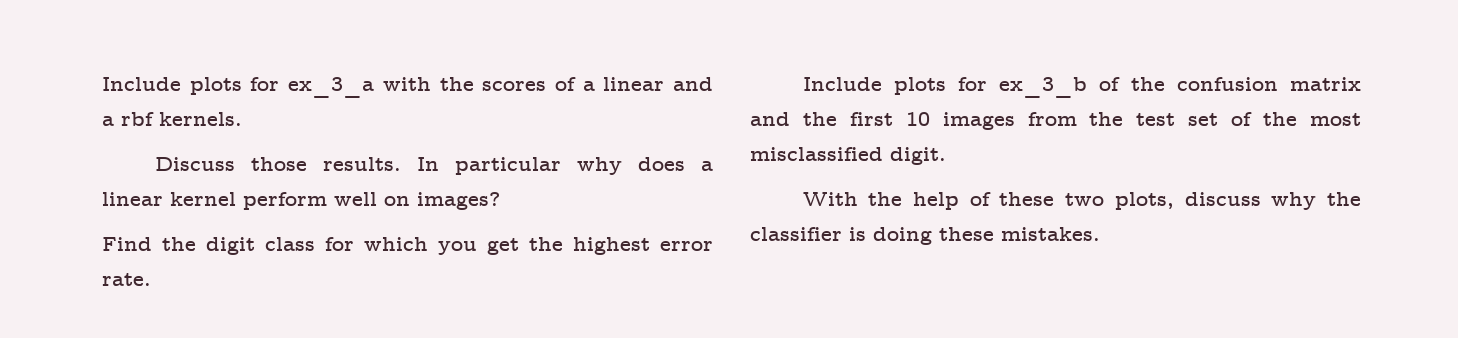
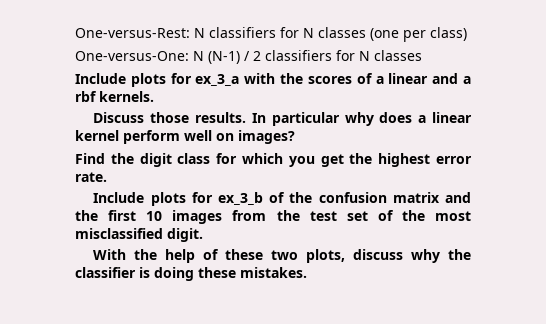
(102, 84) none -> [75,27,467,42] [75,50,422,64] One-versus-Rest: N classifiers for N classes (one per class) // One-versus-One: N (N-1) / 2 classifiers for N classes //

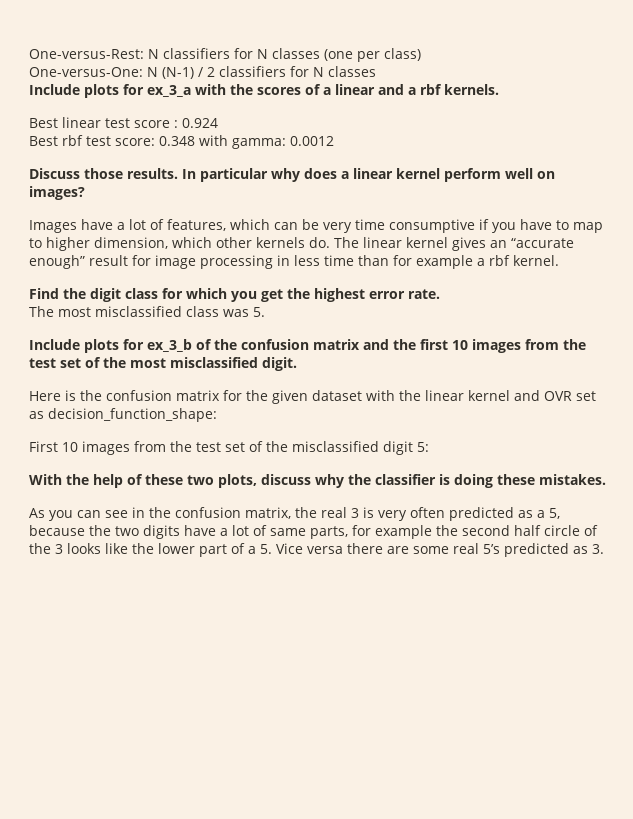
(154, 96) none -> [29,117,218,128] [29,135,334,149] // Best linear test score : 0.924 // Best rbf test score: 0.348 with gamma: 0.0012
(295, 137) none -> [29,219,603,233] [29,237,574,251] [29,255,559,269] // Images have a lot of features, which can be very time consumptive if you have to map to higher dimension, which other kernels do. The linear kernel gives an “accurate enough” result for image processing in less time than for example a rbf kernel.
(107, 177) none -> [29,306,265,317] // The most misclassified class was 5.
(203, 235) none -> [29,390,596,404] [29,408,217,422] [29,441,429,455] // Here is the confusion matrix for the given dataset with the linear kernel and OVR set as decision_function_shape: // First 10 images from the test set of the misclassified digit 5:
(307, 272) none -> [29,507,560,521] [29,525,598,539] [29,543,604,557] // As you can see in the confusion matrix, the real 3 is very often predicted as a 5, because the two digits have a lot of same parts, for example the second half circle of the 3 looks like the lower part of a 5. Vice versa there are some real 5’s predicted as 3.

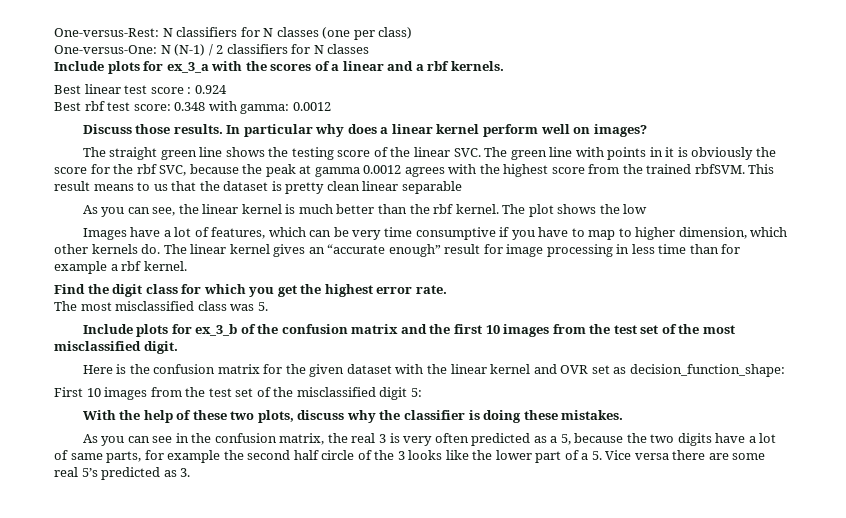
(85, 193) none -> [82,147,776,160] [54,164,775,177] [54,181,462,194] [82,204,648,217] // The straight green line shows the testing score of the linear SVC. The green line with points in it is obviously the score for the rbf SVC, because the peak at gamma 0.0012 agrees with the highest score from the trained rbfSVM. This result means to us that the dataset is pretty clean linear separable // As you can see, the linear kernel is much better than the rbf kernel. The plot shows the low

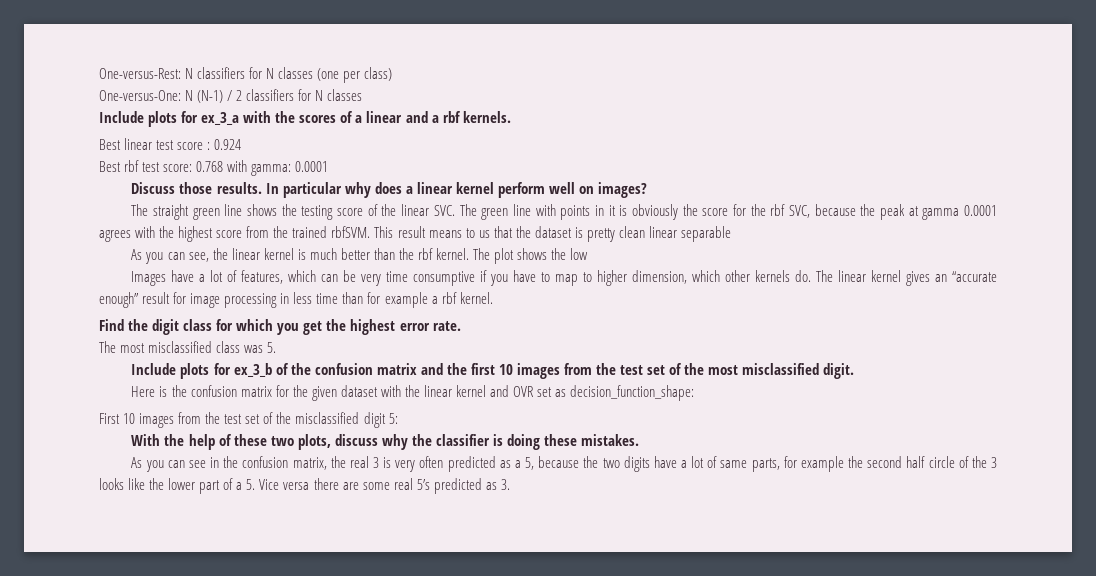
[174,102,206,111] 0.348 -> [196,161,224,172] 0.768
[292,102,331,111] 0.0012 -> [295,161,329,172] 0.0001
[363,165,402,174] 0.0012 -> [963,205,997,216] 0.0001

